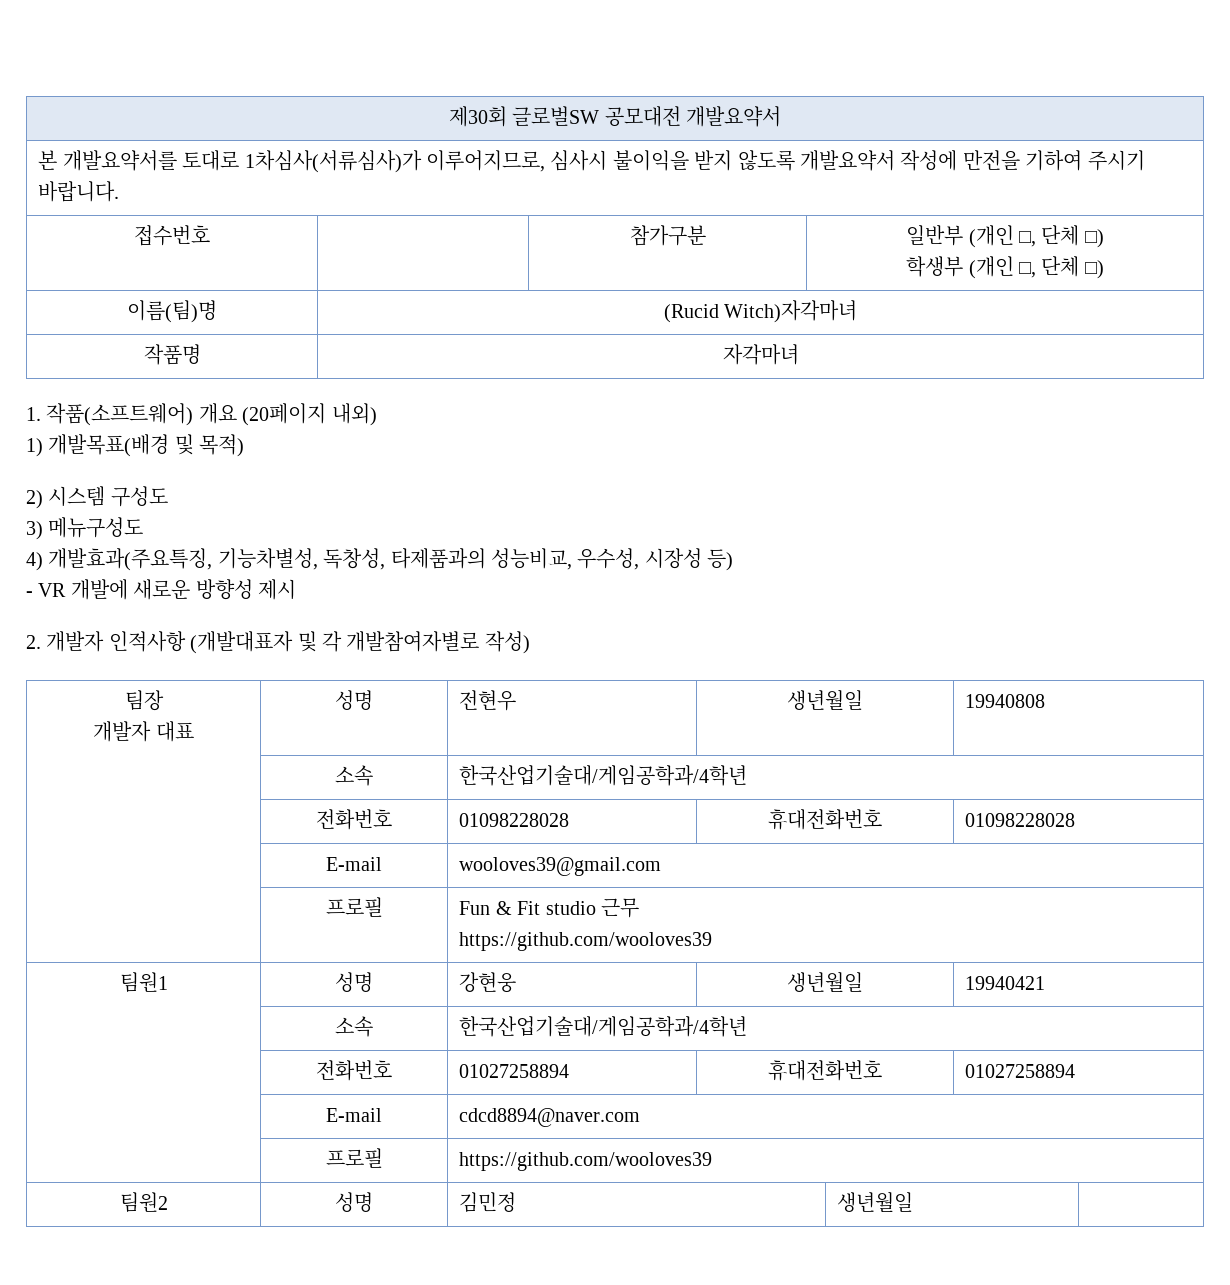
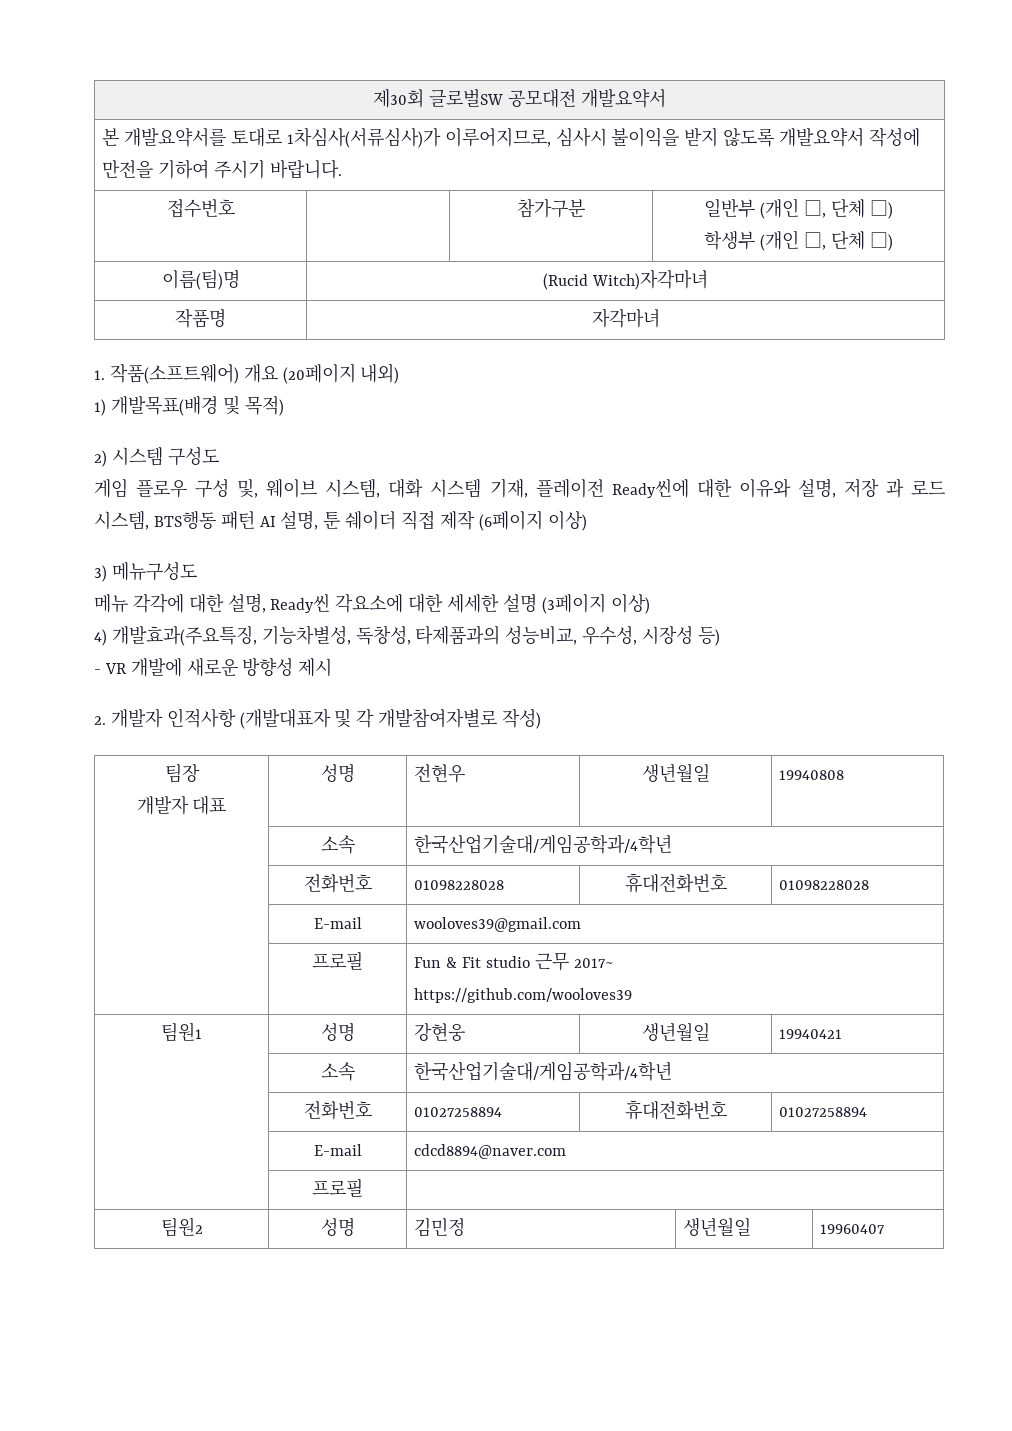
[26,517,144,540] 3) 메뉴구성도 -> [94,478,945,498] [94,510,587,531] [94,562,197,582] [94,593,650,614] 게임 플로우 구성 및, 웨이브 시스템, 대화 시스템 기재, 플레이전 Ready씬에 대한 이유와 설명, 저장 과 로드 시스템, BTS행동 패턴 AI 설명, 툰 쉐이더 직접 제작 (6페이지 이상) // 3) 메뉴구성도 // 메뉴 각각에 대한 설명, Ready씬 각요소에 대한 세세한 설명 (3페이지 이상)
(639, 908) none -> [573,958,614,968] 2017~
[459,1152,713,1171] https://github.com/wooloves39 -> (363, 1187) none
(914, 1201) none -> [820,1224,886,1234] 19960407

